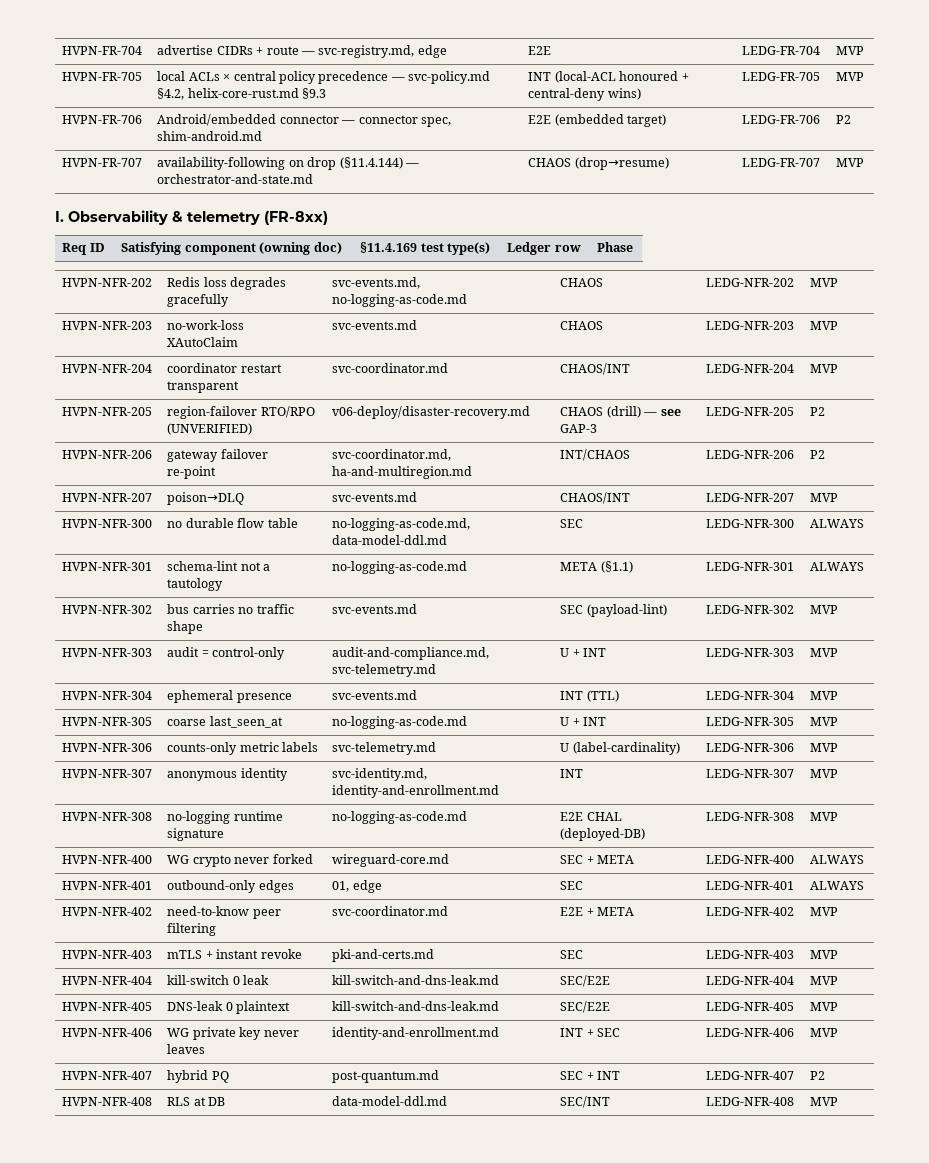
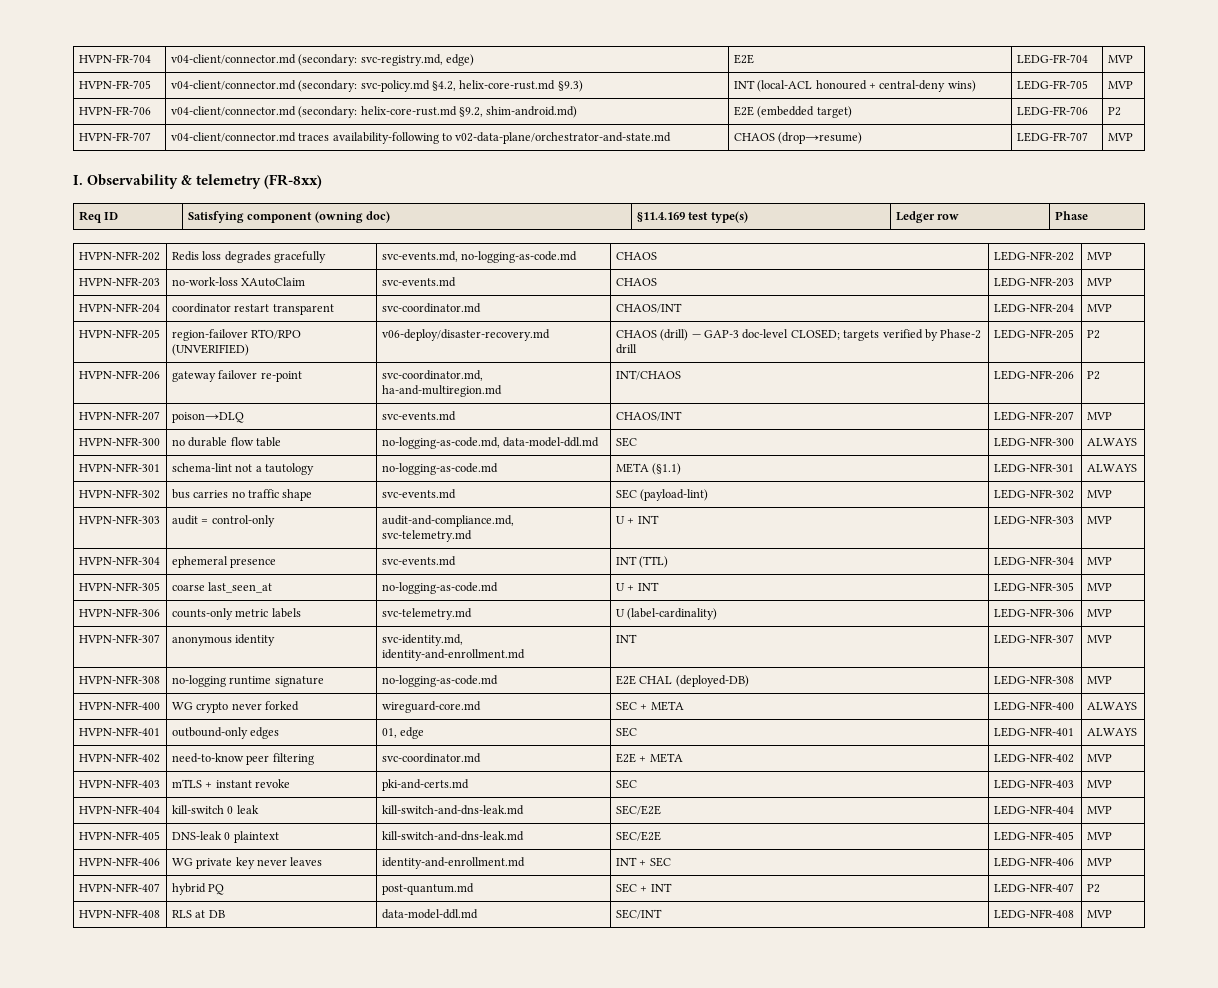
[157,45,447,58] [528,46,552,55] [742,46,821,55] [836,46,865,55] [62,72,143,81] [157,71,405,84] advertise CIDRs + route — svc-registry.md, edge | E2E | LEDG-FR-704 | MVP // HVPN-FR-705 | local ACLs × central policy precedence — -> [170,54,474,66] [733,54,754,64] [1016,54,1088,64] [1107,55,1133,63] [78,80,151,89] [170,80,358,92] v04-client/connector.md (secondary: svc-registry.md, edge) | E2E | LEDG-FR-704 | MVP // HVPN-FR-705 | v04-client/connector.md (secondary:
[302,88,327,99] §9.3 -> [557,80,583,92] §9.3)
[157,114,451,127] [157,131,263,141] Android/embedded connector — connector spec, shim-android.md -> [170,106,578,118] v04-client/connector.md (secondary: helix-core-rust.md §9.2, shim-android.md)
[157,157,419,170] [157,174,314,184] availability-following on drop (§11.4.144) — orchestrator-and-state.md -> [170,132,672,144] v04-client/connector.md traces availability-following to v02-data-plane/orchestrator-and-state.md
[660,409,681,416] see -> (701, 336) none
(598, 428) none -> [742,329,982,341] [615,344,637,354] doc-level CLOSED; targets verified by Phase-2 drill

